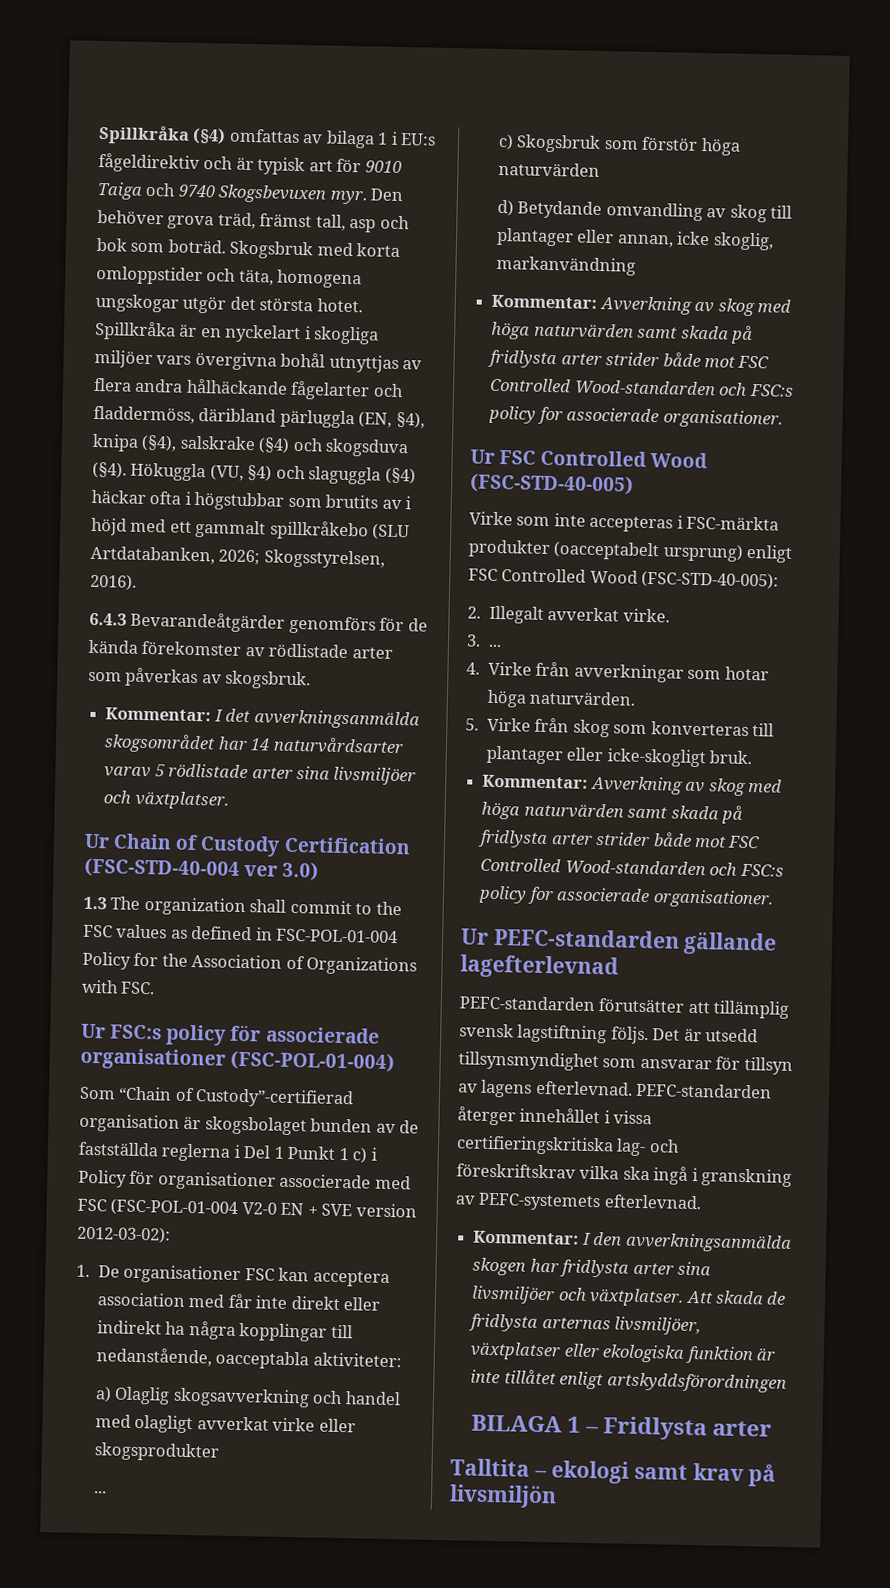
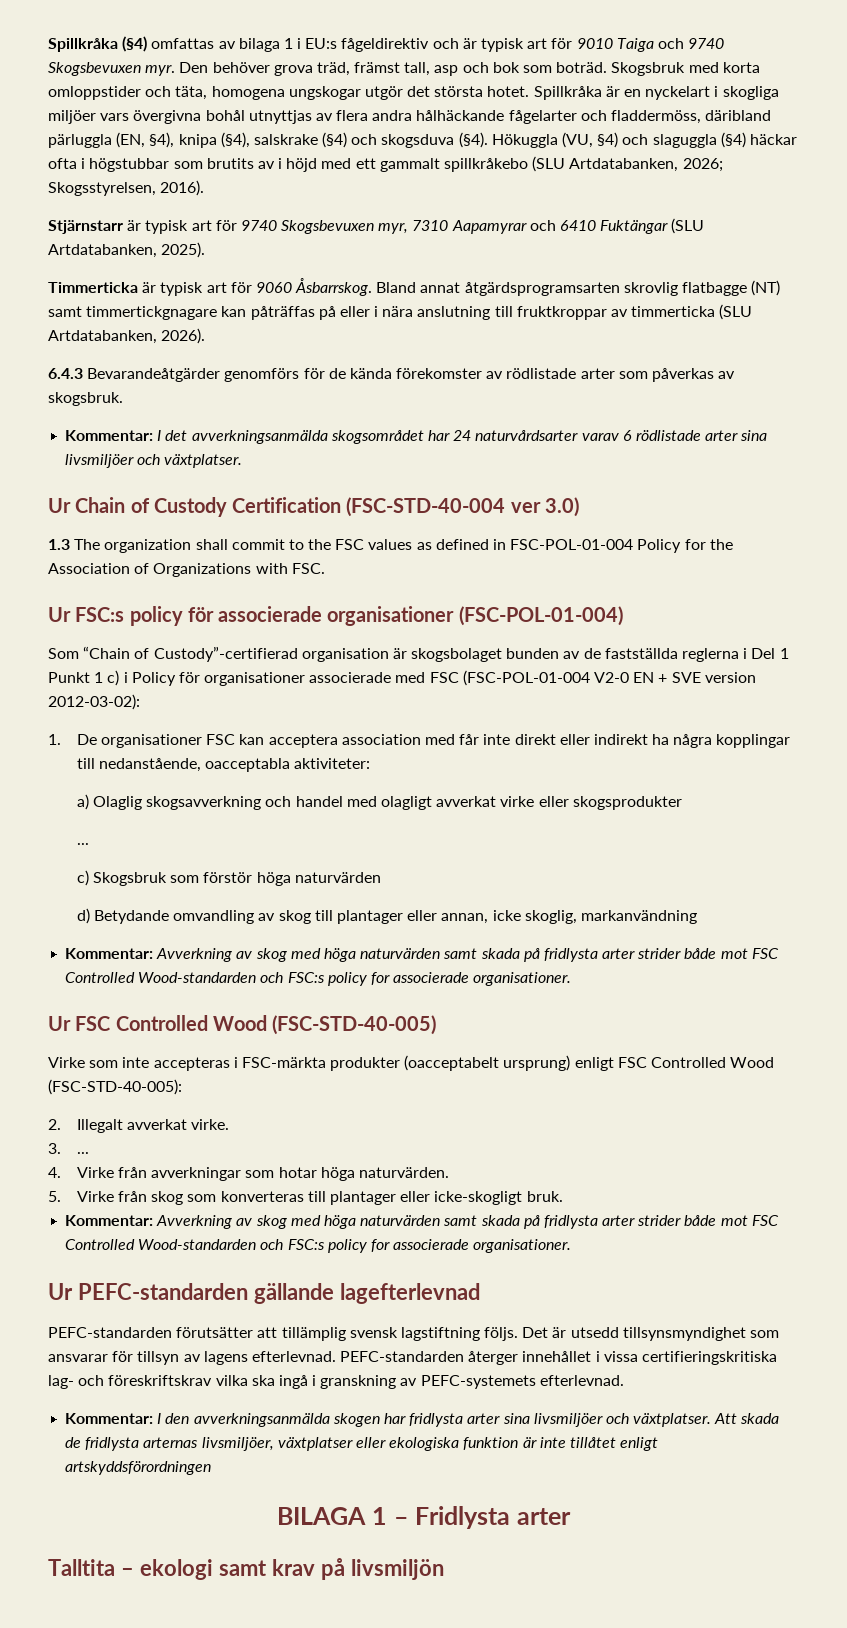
(137, 582) none -> [48,218,705,234] [48,242,206,258] [48,278,781,296] [48,304,753,320] [48,328,206,344] // Stjärnstarr är typisk art för 9740 Skogsbevuxen myr, 7310 Aapamyrar och 6410 Fuktängar (SLU Artdatabanken, 2025). // Timmerticka är typisk art för 9060 Åsbarrskog. Bland annat åtgärdsprogramsarten skrovlig flatbagge (NT) samt timmertickgnagare kan påträffas på eller i nära anslutning till fruktkroppar av timmerticka (SLU Artdatabanken, 2026).
[250,738,271,751] 14 -> [453,430,472,441] 24
[154,764,165,777] 5 -> [622,430,632,441] 6

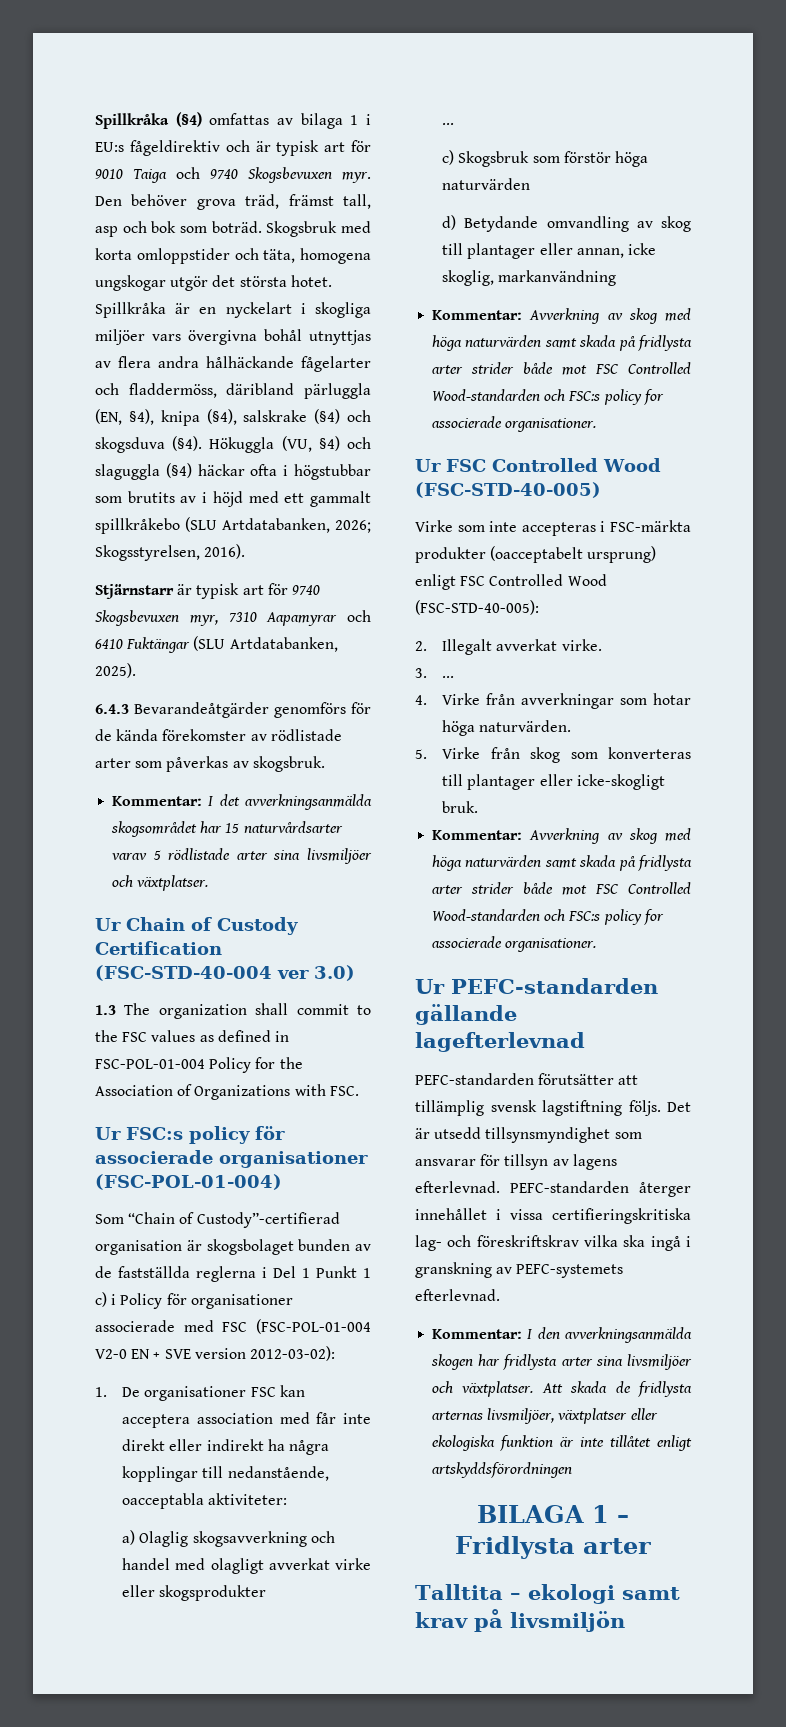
[48,278,781,296] [48,304,753,320] [48,328,206,344] // Timmerticka är typisk art för 9060 Åsbarrskog. Bland annat åtgärdsprogramsarten skrovlig flatbagge (NT) samt timmertickgnagare kan påträffas på eller i nära anslutning till fruktkroppar av timmerticka (SLU Artdatabanken, 2026). -> (136, 670) none
[453,430,472,441] 24 -> [225,823,240,833] 15
[622,430,632,441] 6 -> [152,850,161,860] 5

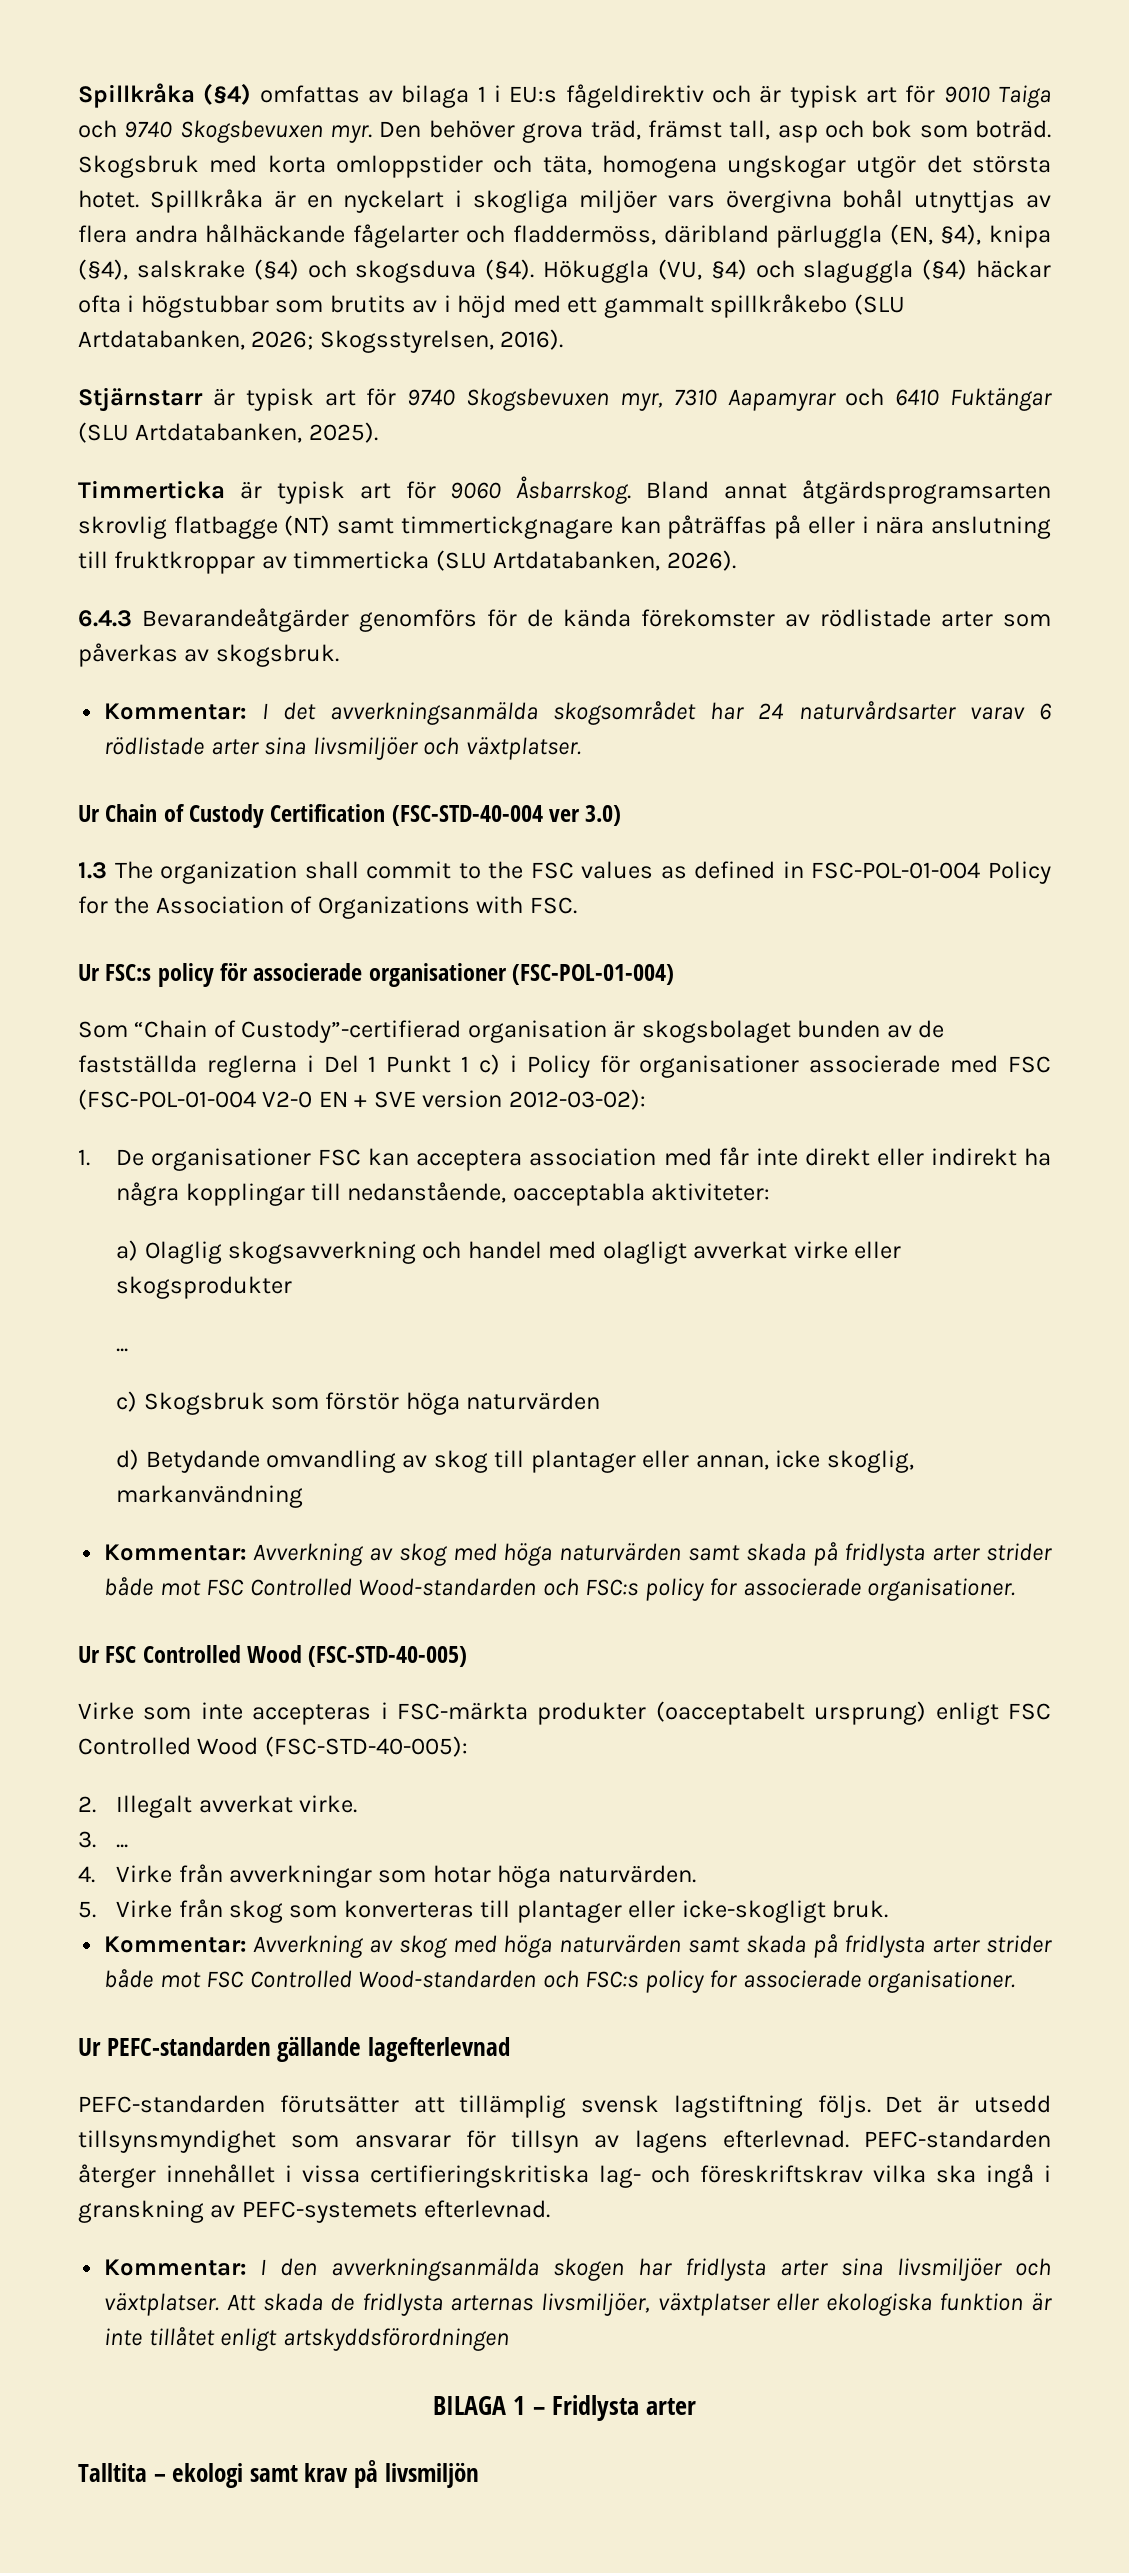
(136, 670) none -> [78,476,1051,504] [78,515,1052,539] [78,550,736,574] // Timmerticka är typisk art för 9060 Åsbarrskog. Bland annat åtgärdsprogramsarten skrovlig flatbagge (NT) samt timmertickgnagare kan påträffas på eller i nära anslutning till fruktkroppar av timmerticka (SLU Artdatabanken, 2026).
[225,823,240,833] 15 -> [758,703,785,719] 24
[152,850,161,860] 5 -> [1039,703,1052,720] 6

